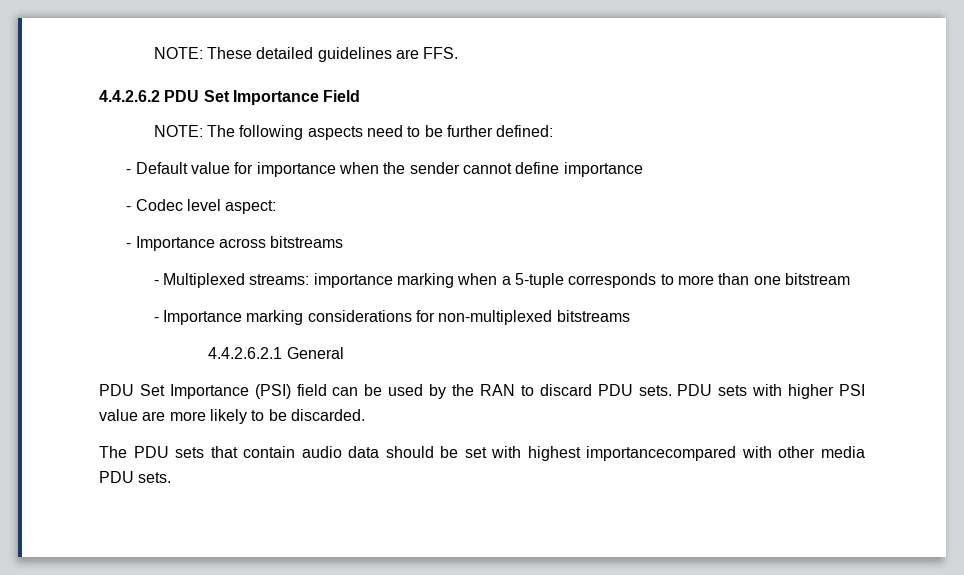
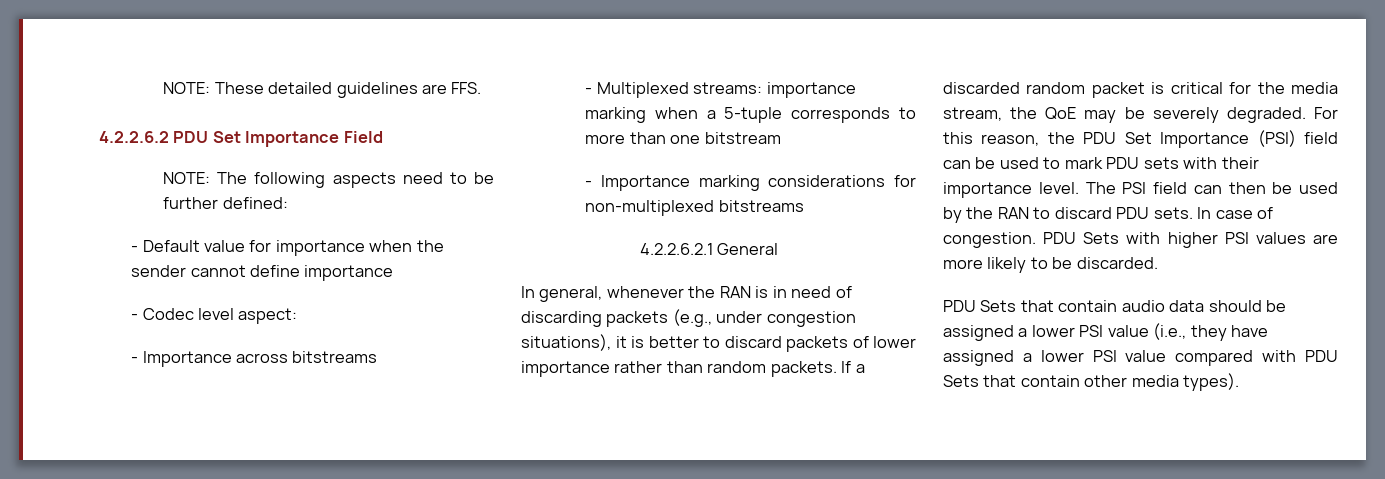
[99,90,160,102] 4.4.2.6.2 -> [99,131,169,143] 4.2.2.6.2
[208,347,283,359] 4.4.2.6.2.1 -> [639,243,713,255] 4.2.2.6.2.1
(344, 353) none -> [521,286,852,302] [521,309,856,327] [521,334,916,352] [521,361,865,377] [943,82,1338,98] [943,107,1338,123] [943,132,1075,146] In general, whenever the RAN is in need of discarding packets (e.g., under congestion situations), it is better to discard packets of lower importance rather than random packets. If a discarded random packet is critical for the media stream, the QoE may be severely degraded. For this reason, the
(424, 390) none -> [1043,157,1259,169] [943,182,1338,198] to mark PDU sets with their importance level. The PSI field can then be used
[677,384,748,396] PDU sets -> [1197,207,1274,219] [943,232,1120,248] In case of congestion. PDU Sets
[99,409,138,421] value -> [1255,232,1306,244] values
[99,446,205,458] The PDU sets -> [943,300,1017,312] PDU Sets
[464,446,865,461] [99,471,172,483] set with highest importancecompared with other media PDU sets. -> [943,323,1269,341] [943,350,1338,366] [943,373,1240,391] assigned a lower PSI value (i.e., they have assigned a lower PSI value compared with PDU Sets that contain other media types).

